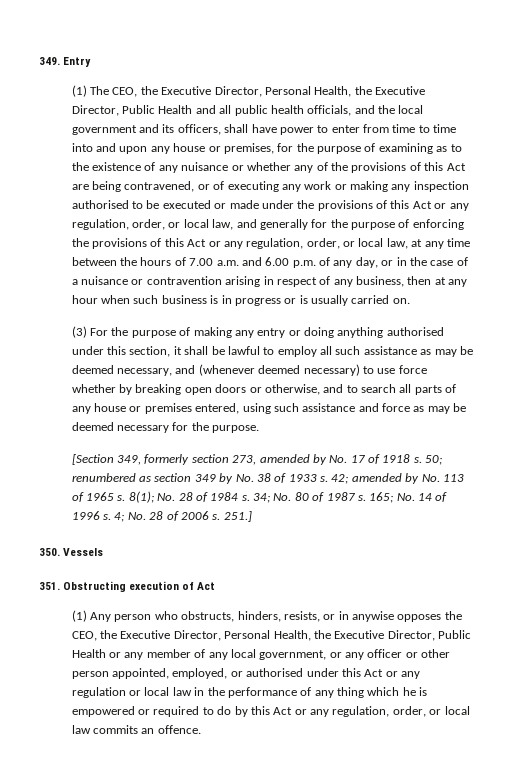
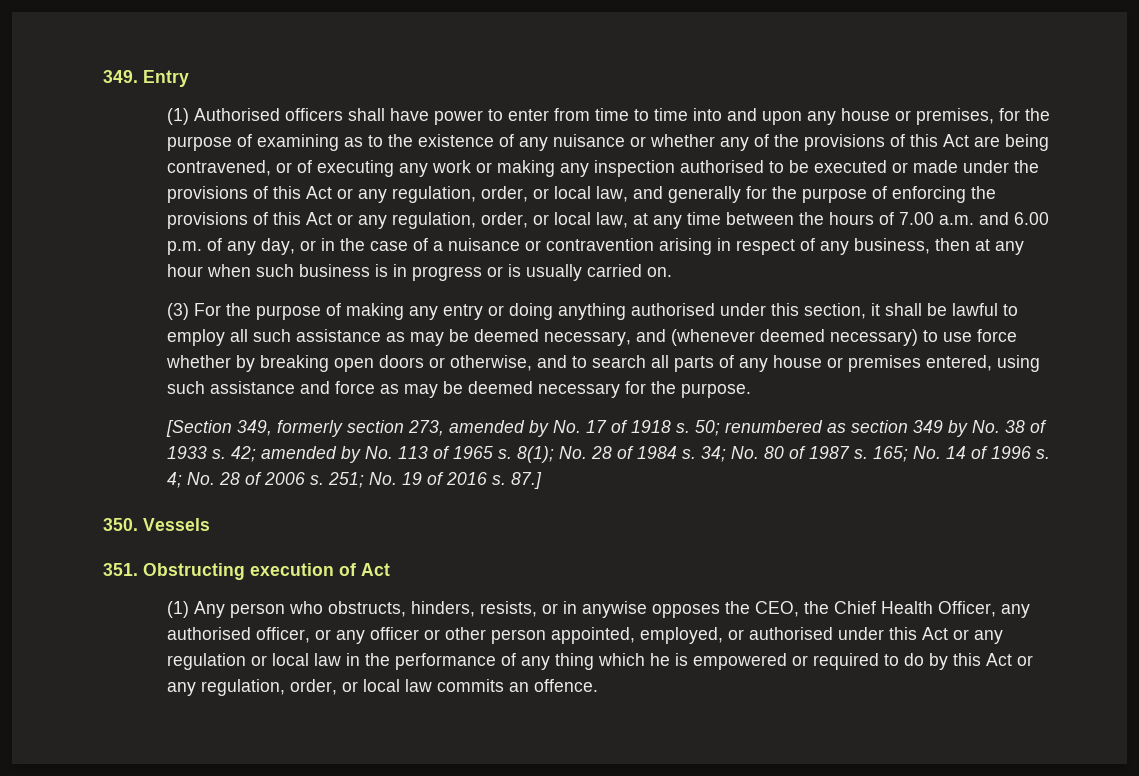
[90,86,426,97] [71,105,424,116] [71,124,221,135] The CEO, the Executive Director, Personal Health, the Executive Director, Public Health and all public health officials, and the local government and its officers, -> [193,108,343,121] Authorised officers
[223,511,252,522] 251.] -> [327,472,542,489] 251; No. 19 of 2016 s. 87.]
[120,630,472,641] [71,649,327,660] Executive Director, Personal Health, the Executive Director, Public Health or any member of any local government, -> [833,601,1030,618] [166,627,310,643] Chief Health Officer, any authorised officer,

